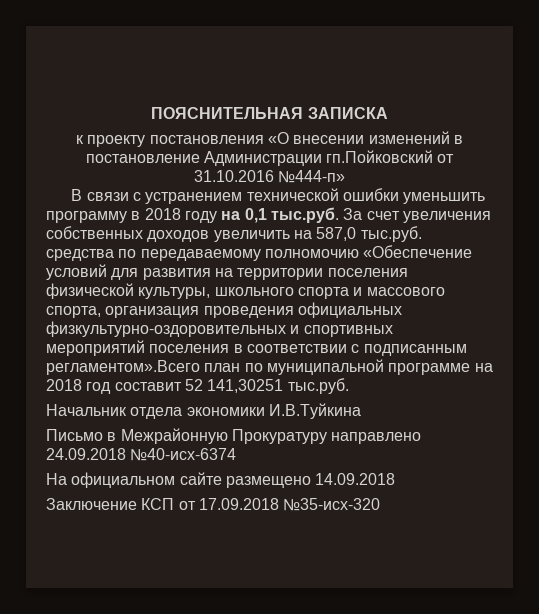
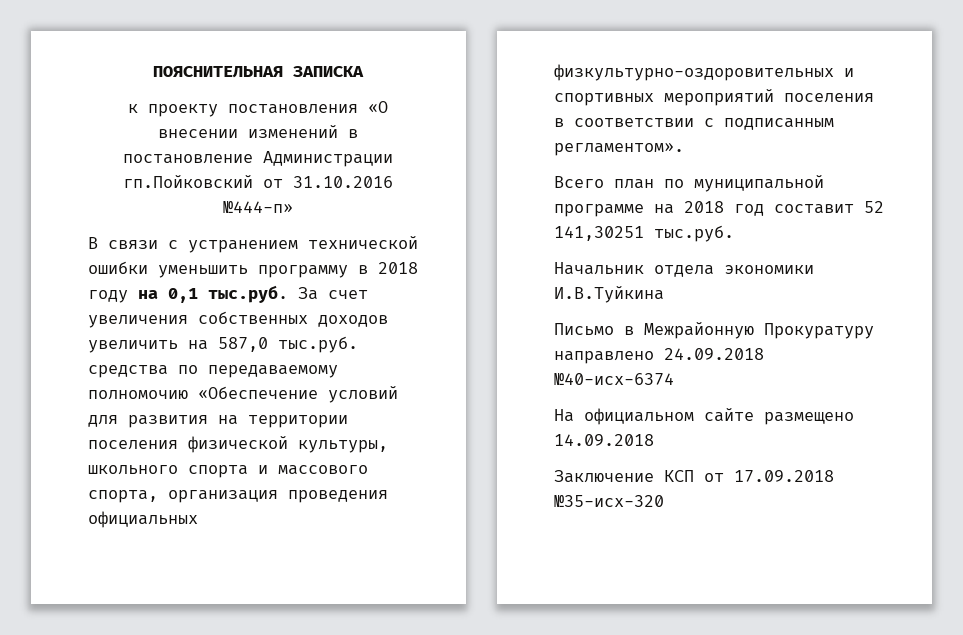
[46,360,200,375] регламентом».Всего -> [554,142,684,156] [554,176,604,188] регламентом». // Всего

